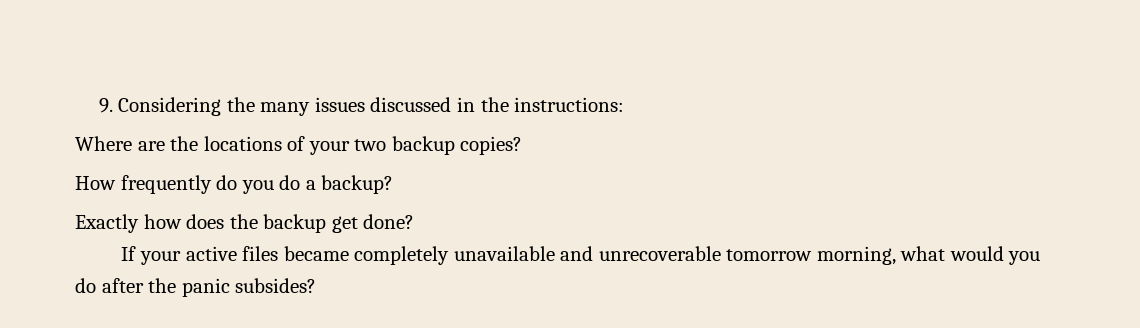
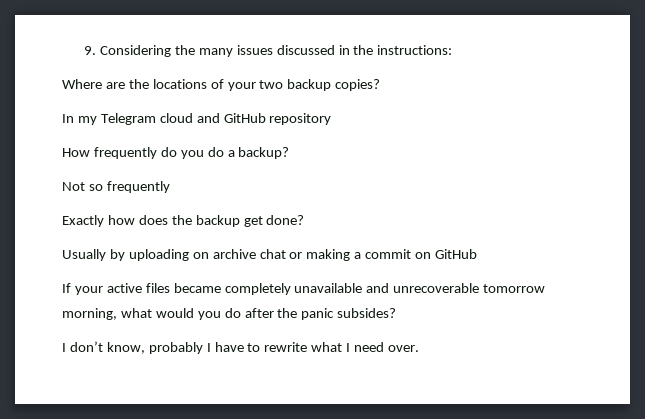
(523, 145) none -> [62,113,332,125] // In my Telegram cloud and GitHub repository
(394, 184) none -> [62,181,170,193] // Not so frequently
(415, 221) none -> [62,249,478,261] // Usually by uploading on archive chat or making a commit on GitHub
(317, 285) none -> [62,341,420,354] // I don’t know, probably I have to rewrite what I need over.

